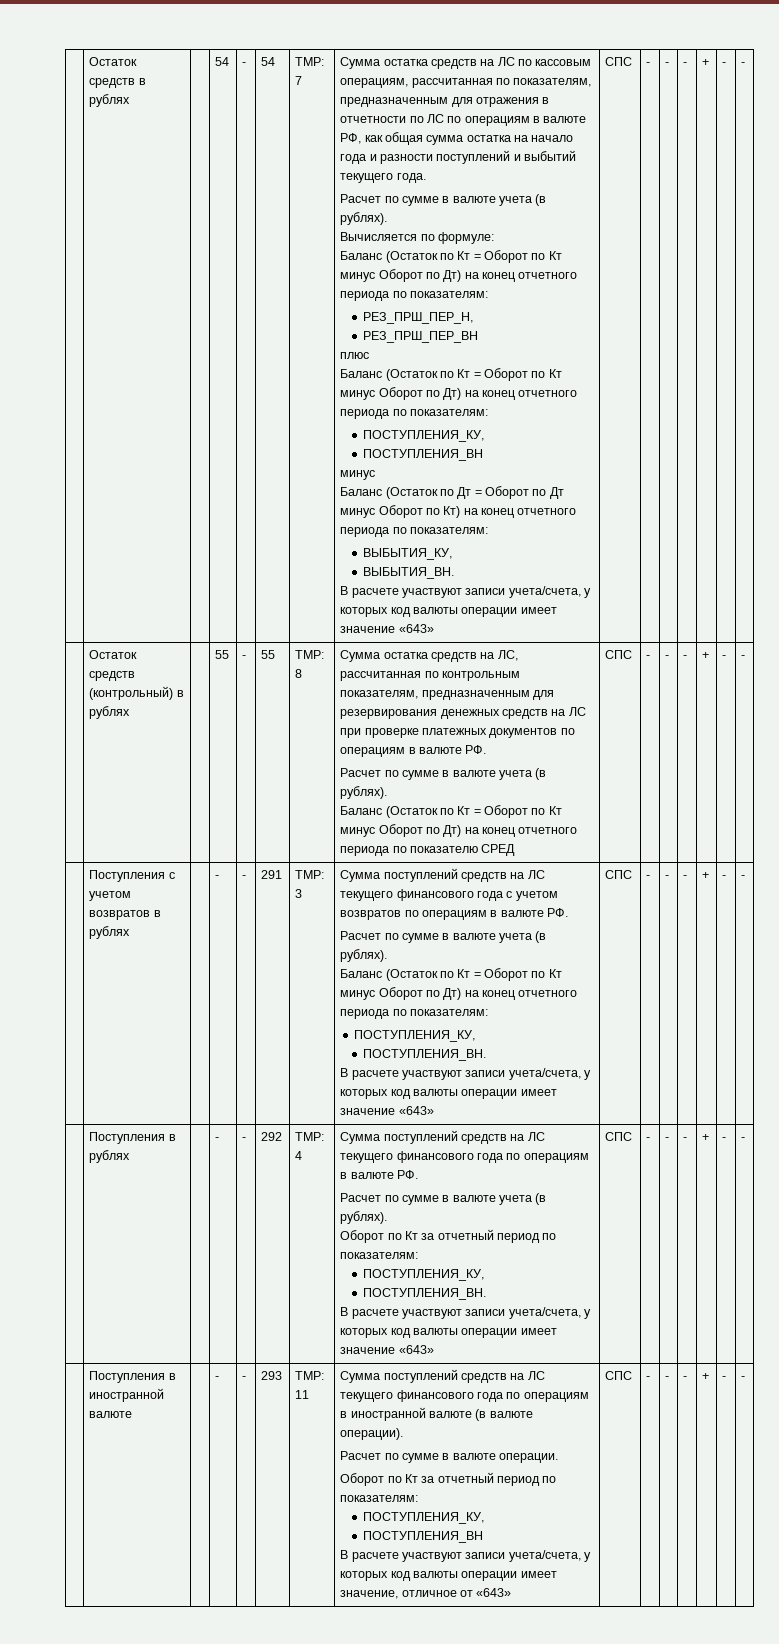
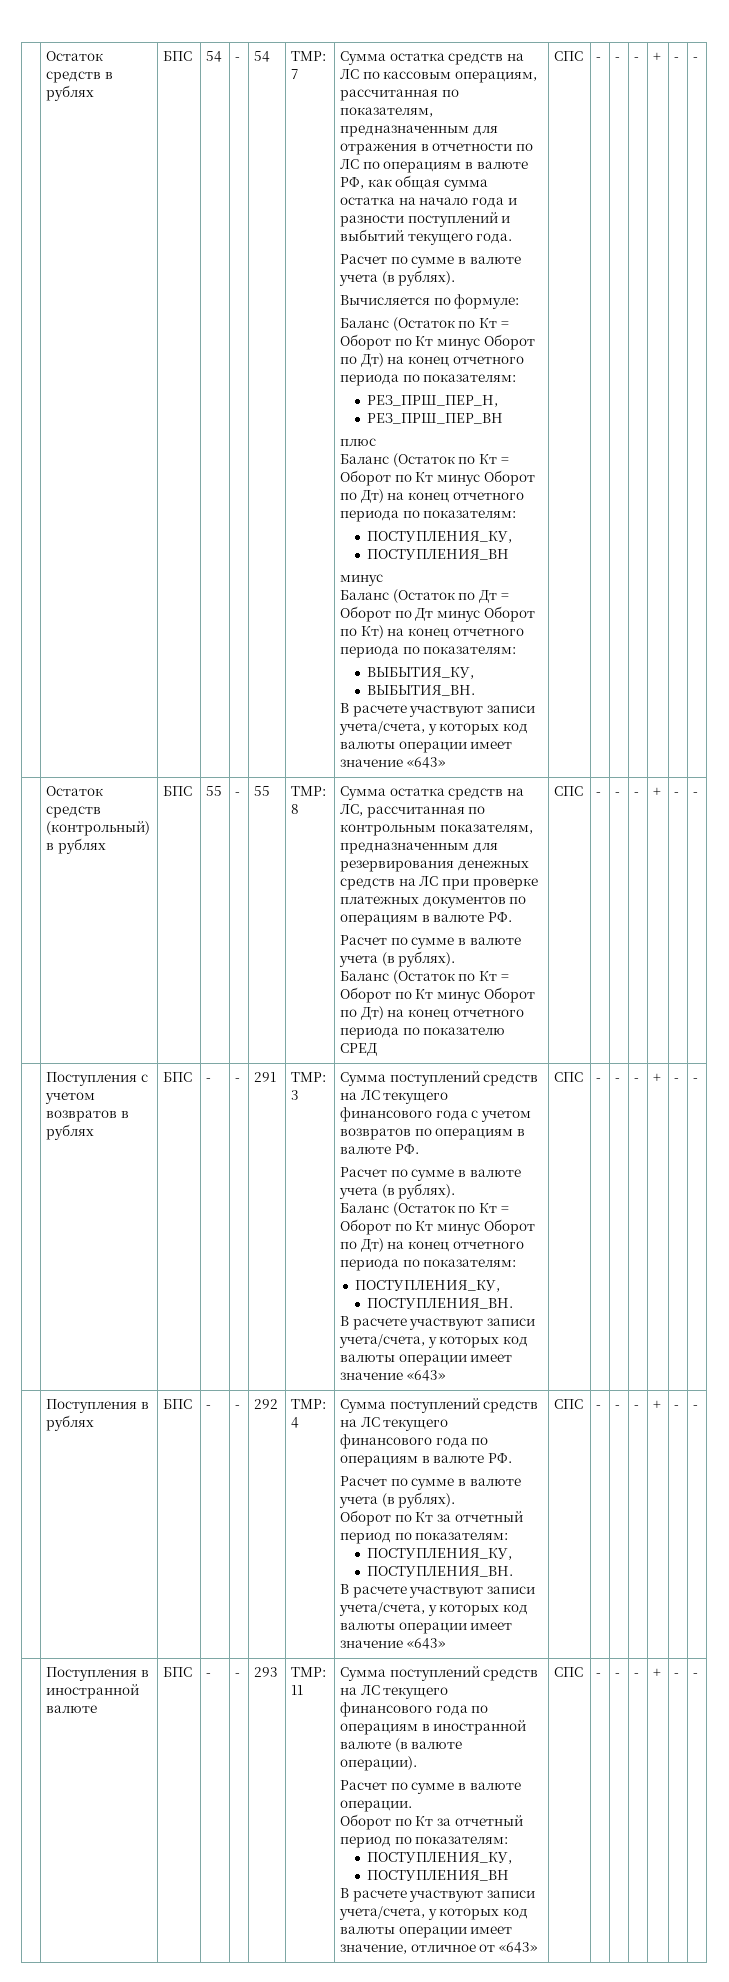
(131, 100) none -> [163,51,193,61] БПС
(131, 712) none -> [163,786,193,796] БПС
(131, 932) none -> [163,1072,193,1082] БПС
(131, 1156) none -> [163,1399,193,1409] БПС
(133, 1414) none -> [163,1667,193,1677] БПС

